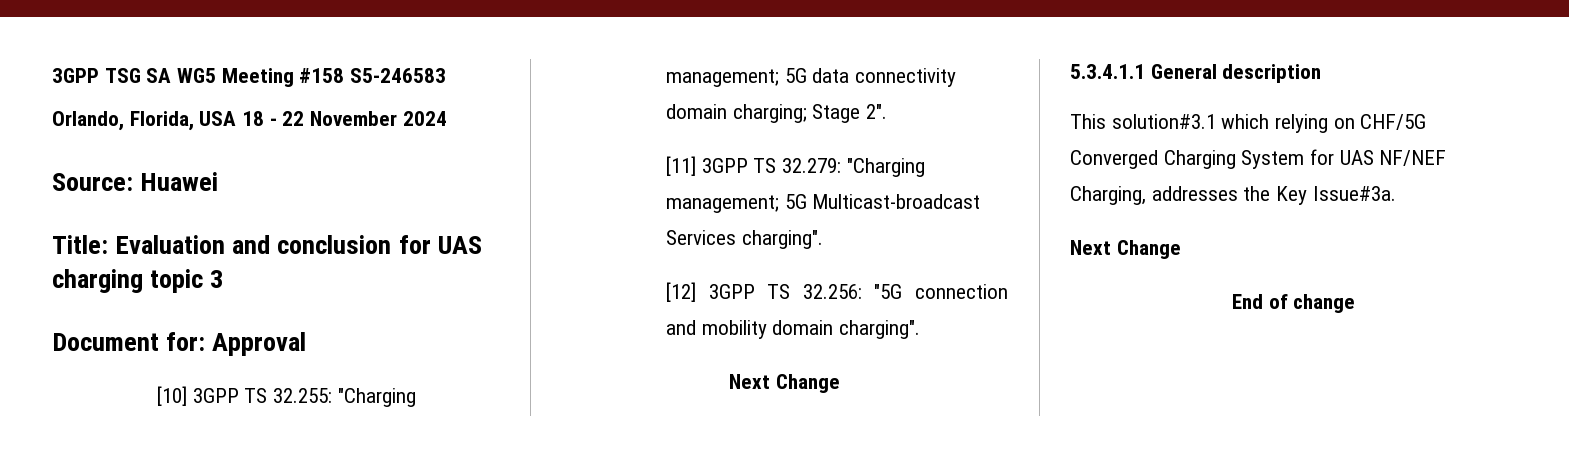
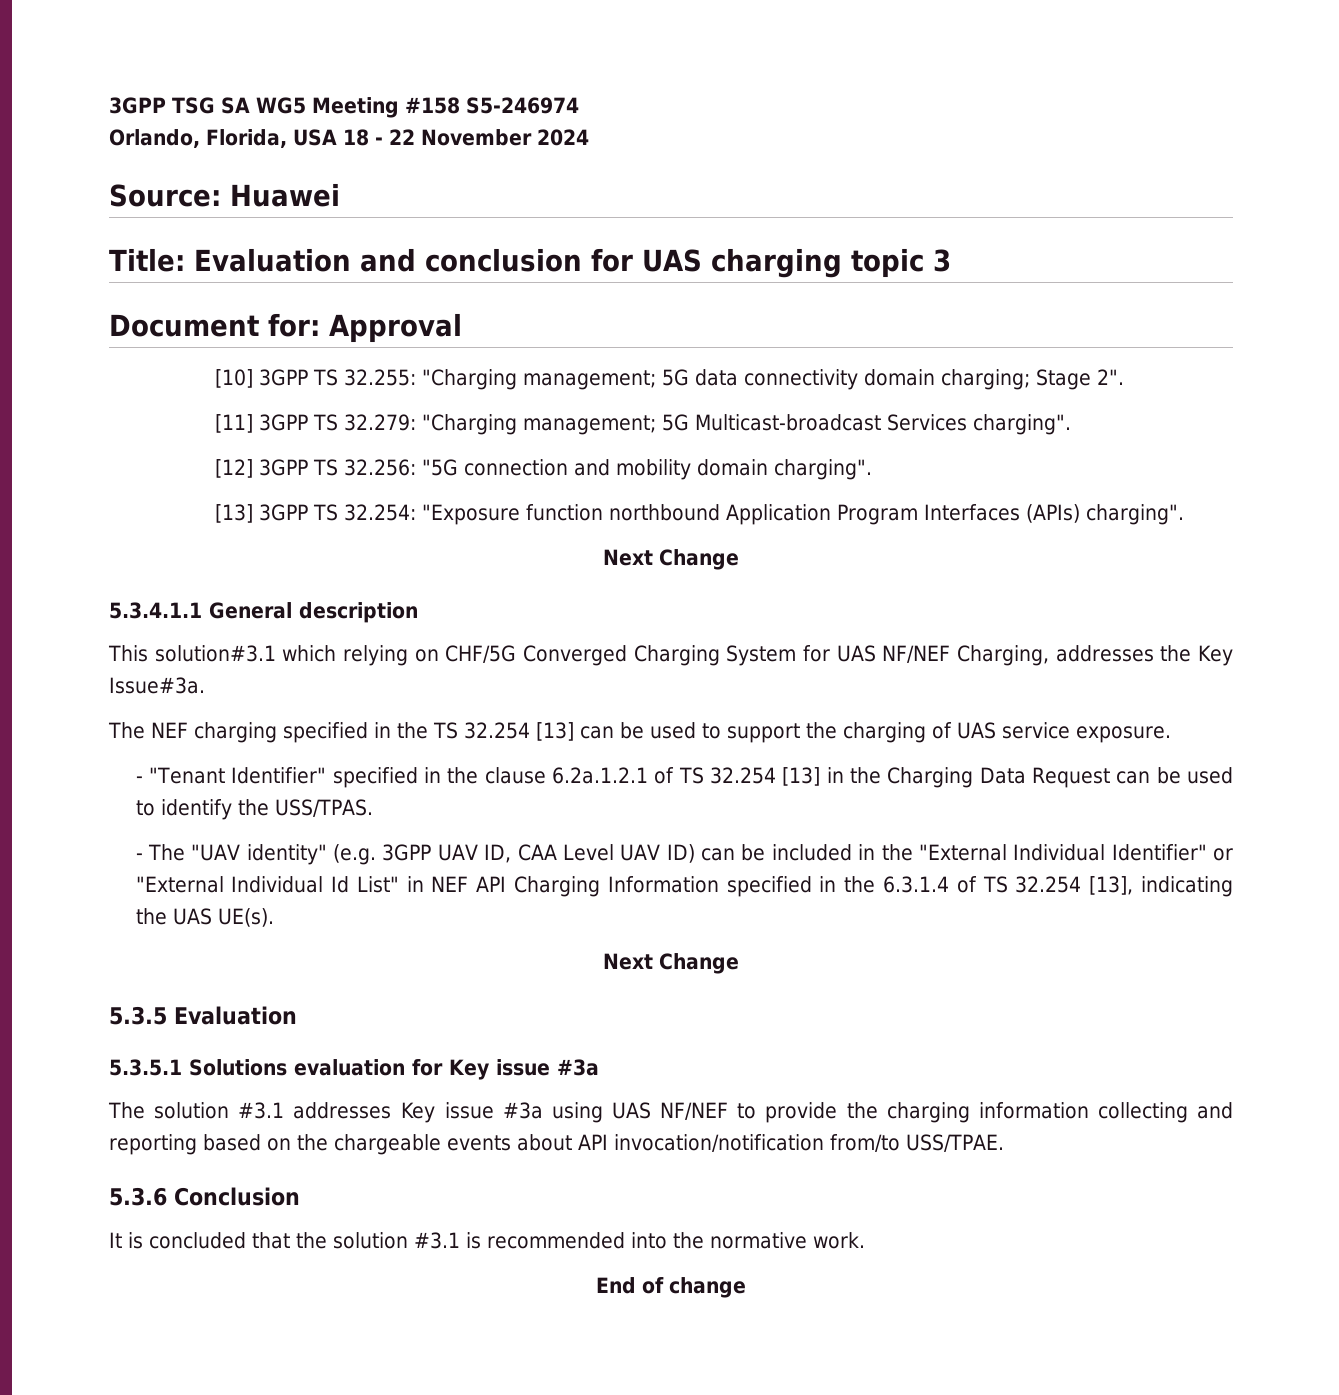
[350,68,447,83] S5-246583 -> [466,97,579,114] S5-246974
(921, 329) none -> [215,504,1185,525] // [13] 3GPP TS 32.254: "Exposure function northbound Application Program Interfaces (APIs) charging".
[1070,240,1181,259] Next Change -> [108,722,1171,743] [135,767,1233,788] [135,799,373,820] [135,844,1234,865] [135,876,1234,897] [135,908,274,927] [603,953,739,974] [109,1006,297,1025] [109,1059,599,1080] [108,1102,1233,1123] [109,1134,1004,1155] [109,1187,300,1206] [109,1232,865,1249] The NEF charging specified in the TS 32.254 [13] can be used to support the charging of UAS service exposure. // - "Tenant Identifier" specified in the clause 6.2a.1.2.1 of TS 32.254 [13] in the Charging Data Request can be used to identify the USS/TPAS. // - The "UAV identity" (e.g. 3GPP UAV ID, CAA Level UAV ID) can be included in the "External Individual Identifier" or "External Individual Id List" in NEF API Charging Information specified in the 6.3.1.4 of TS 32.254 [13], indicating the UAS UE(s). // Next Change // 5.3.5 Evaluation // 5.3.5.1 Solutions evaluation for Key issue #3a // The solution #3.1 addresses Key issue #3a using UAS NF/NEF to provide the charging information collecting and reporting based on the chargeable events about API invocation/notification from/to USS/TPAE. // 5.3.6 Conclusion // It is concluded that the solution #3.1 is recommended into the normative work.

